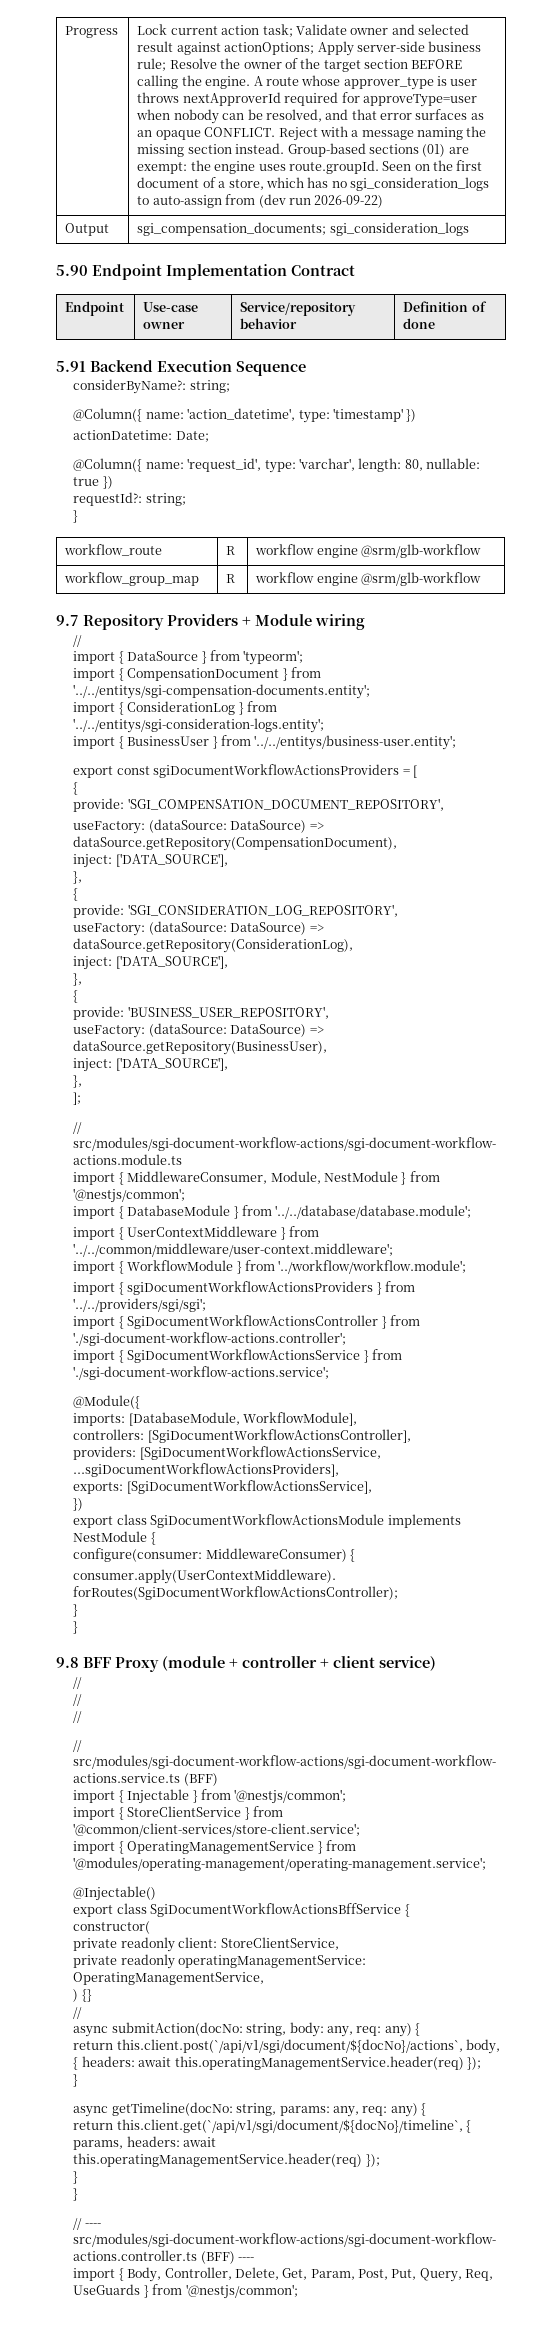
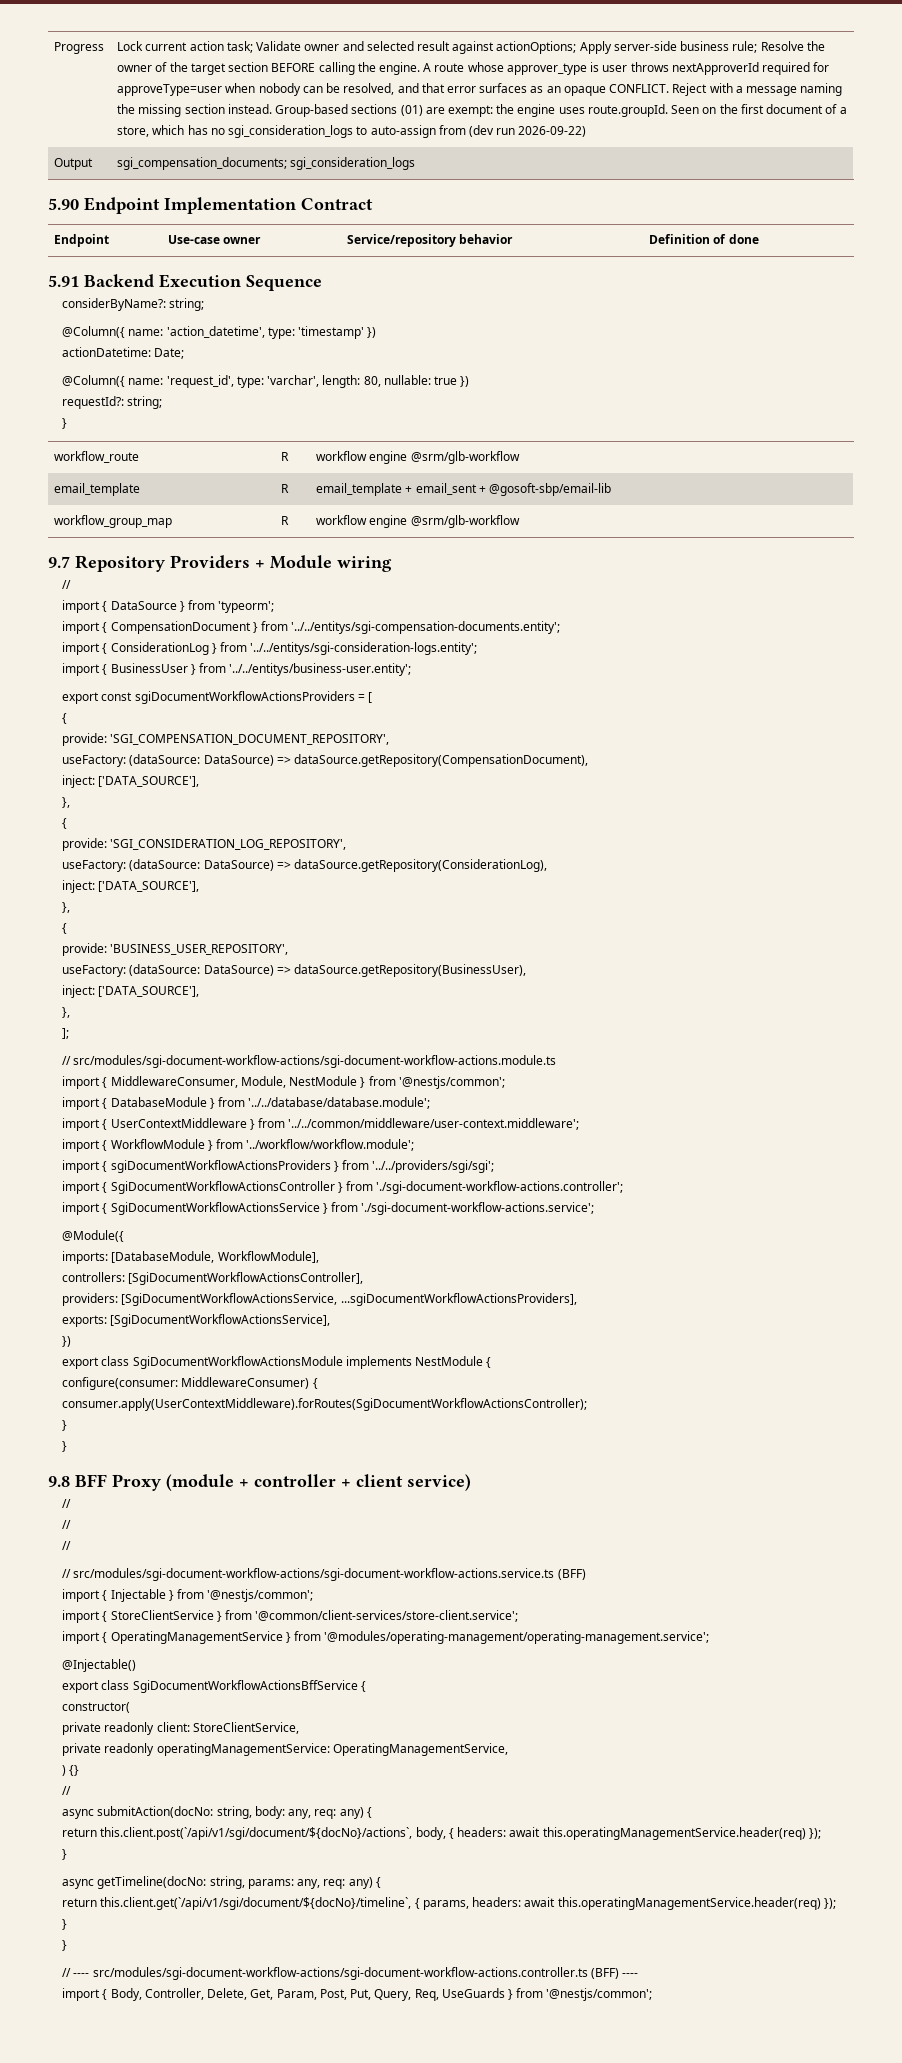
(482, 551) none -> [54,483,141,496] [281,484,290,493] [316,483,612,496] // email_template | R | email_template + email_sent + @gosoft-sbp/email-lib

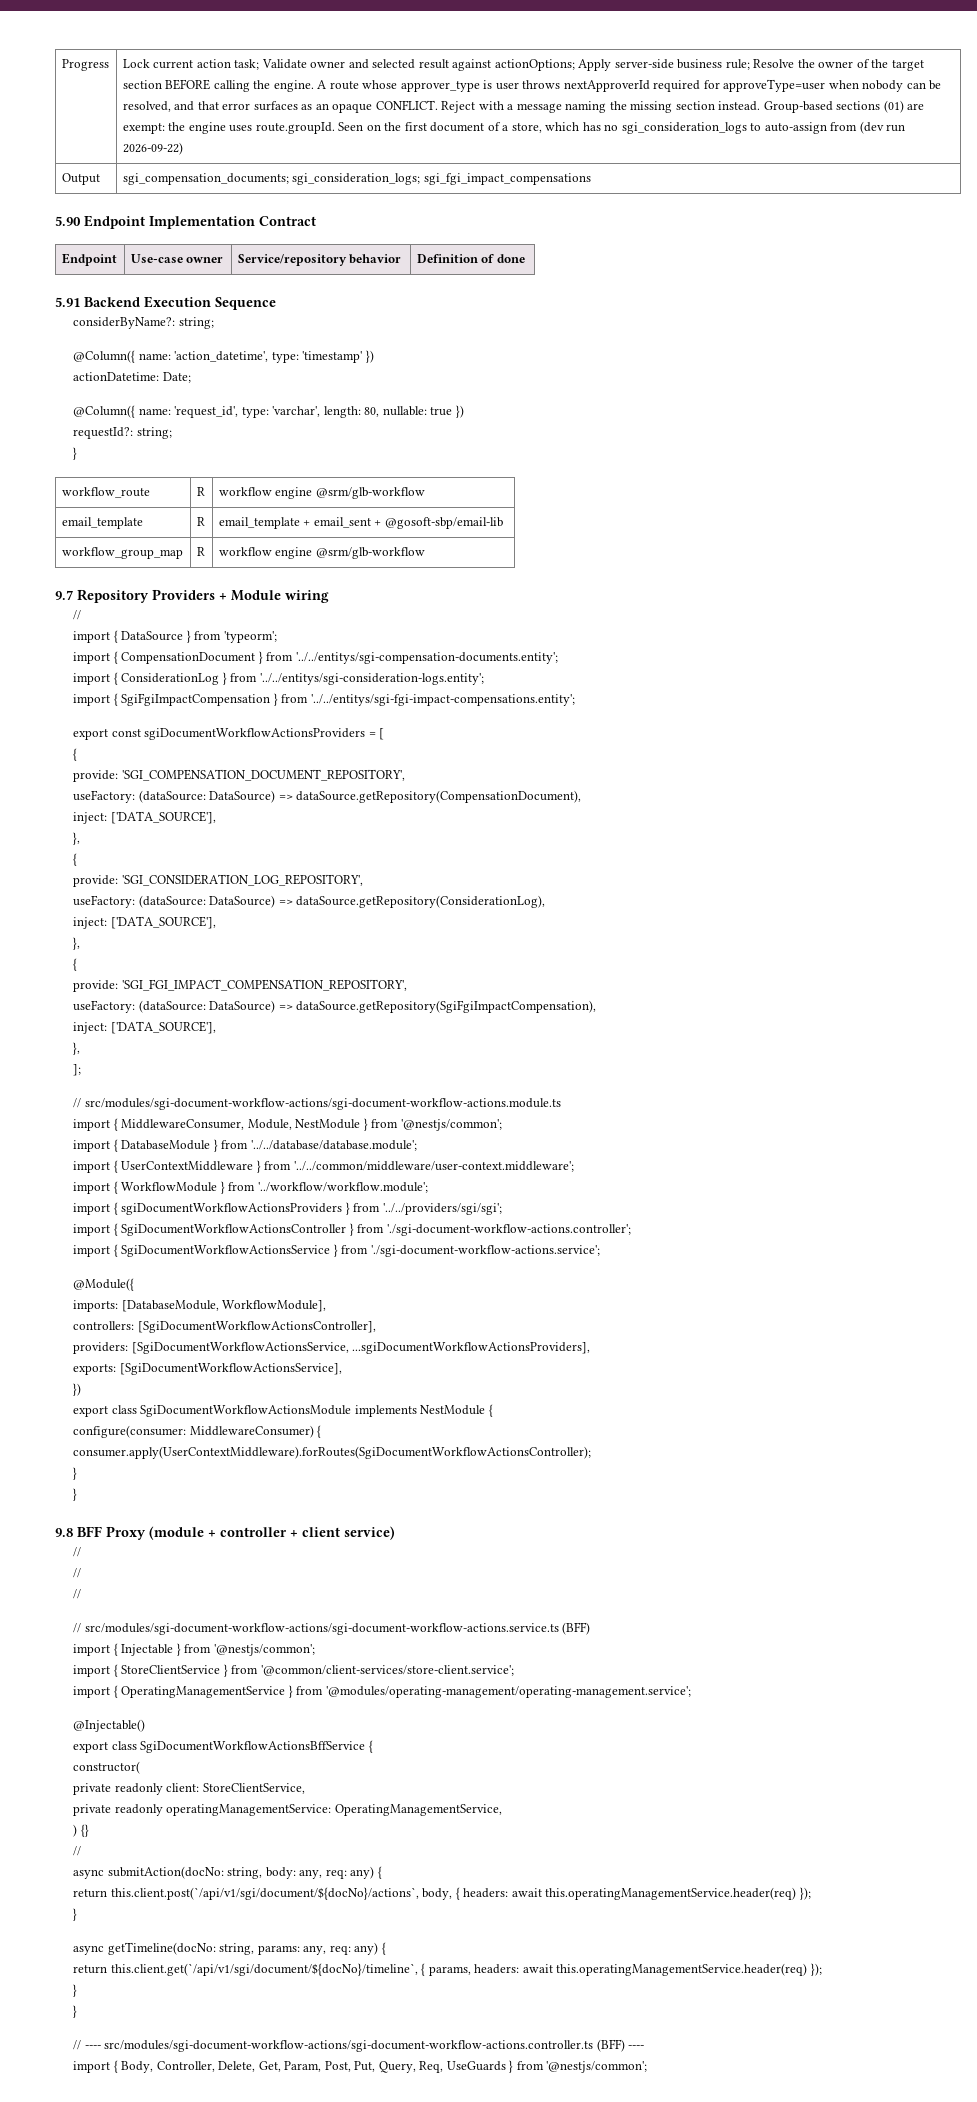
[290,157,416,170] sgi_consideration_logs -> [292,173,591,185] sgi_consideration_logs; sgi_fgi_impact_compensations
[110,663,412,676] BusinessUser } from '../../entitys/business-user.entity'; -> [121,693,575,706] SgiFgiImpactCompensation } from '../../entitys/sgi-fgi-impact-compensations.entity';
[110,944,289,955] [62,964,527,977] 'BUSINESS_USER_REPOSITORY', // useFactory: (dataSource: DataSource) => dataSource.getRepository(BusinessUser), -> [121,979,407,991] [73,1000,597,1013] 'SGI_FGI_IMPACT_COMPENSATION_REPOSITORY', // useFactory: (dataSource: DataSource) => dataSource.getRepository(SgiFgiImpactCompensation),

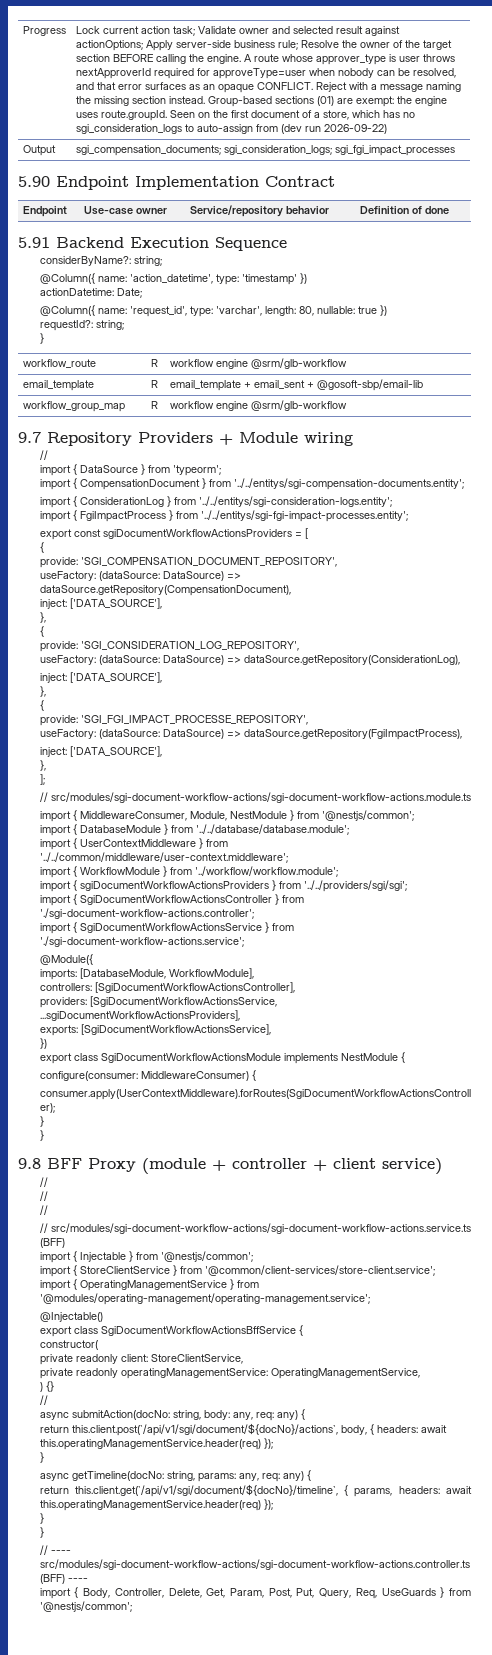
[423,173,591,185] sgi_fgi_impact_compensations -> [334,145,455,156] sgi_fgi_impact_processes
[121,693,575,706] SgiFgiImpactCompensation } from '../../entitys/sgi-fgi-impact-compensations.entity'; -> [79,510,408,522] FgiImpactProcess } from '../../entitys/sgi-fgi-impact-processes.entity';
[121,979,407,991] [73,1000,597,1013] 'SGI_FGI_IMPACT_COMPENSATION_REPOSITORY', // useFactory: (dataSource: DataSource) => dataSource.getRepository(SgiFgiImpactCompensation), -> [80,715,308,725] [39,729,462,740] 'SGI_FGI_IMPACT_PROCESSE_REPOSITORY', // useFactory: (dataSource: DataSource) => dataSource.getRepository(FgiImpactProcess),

